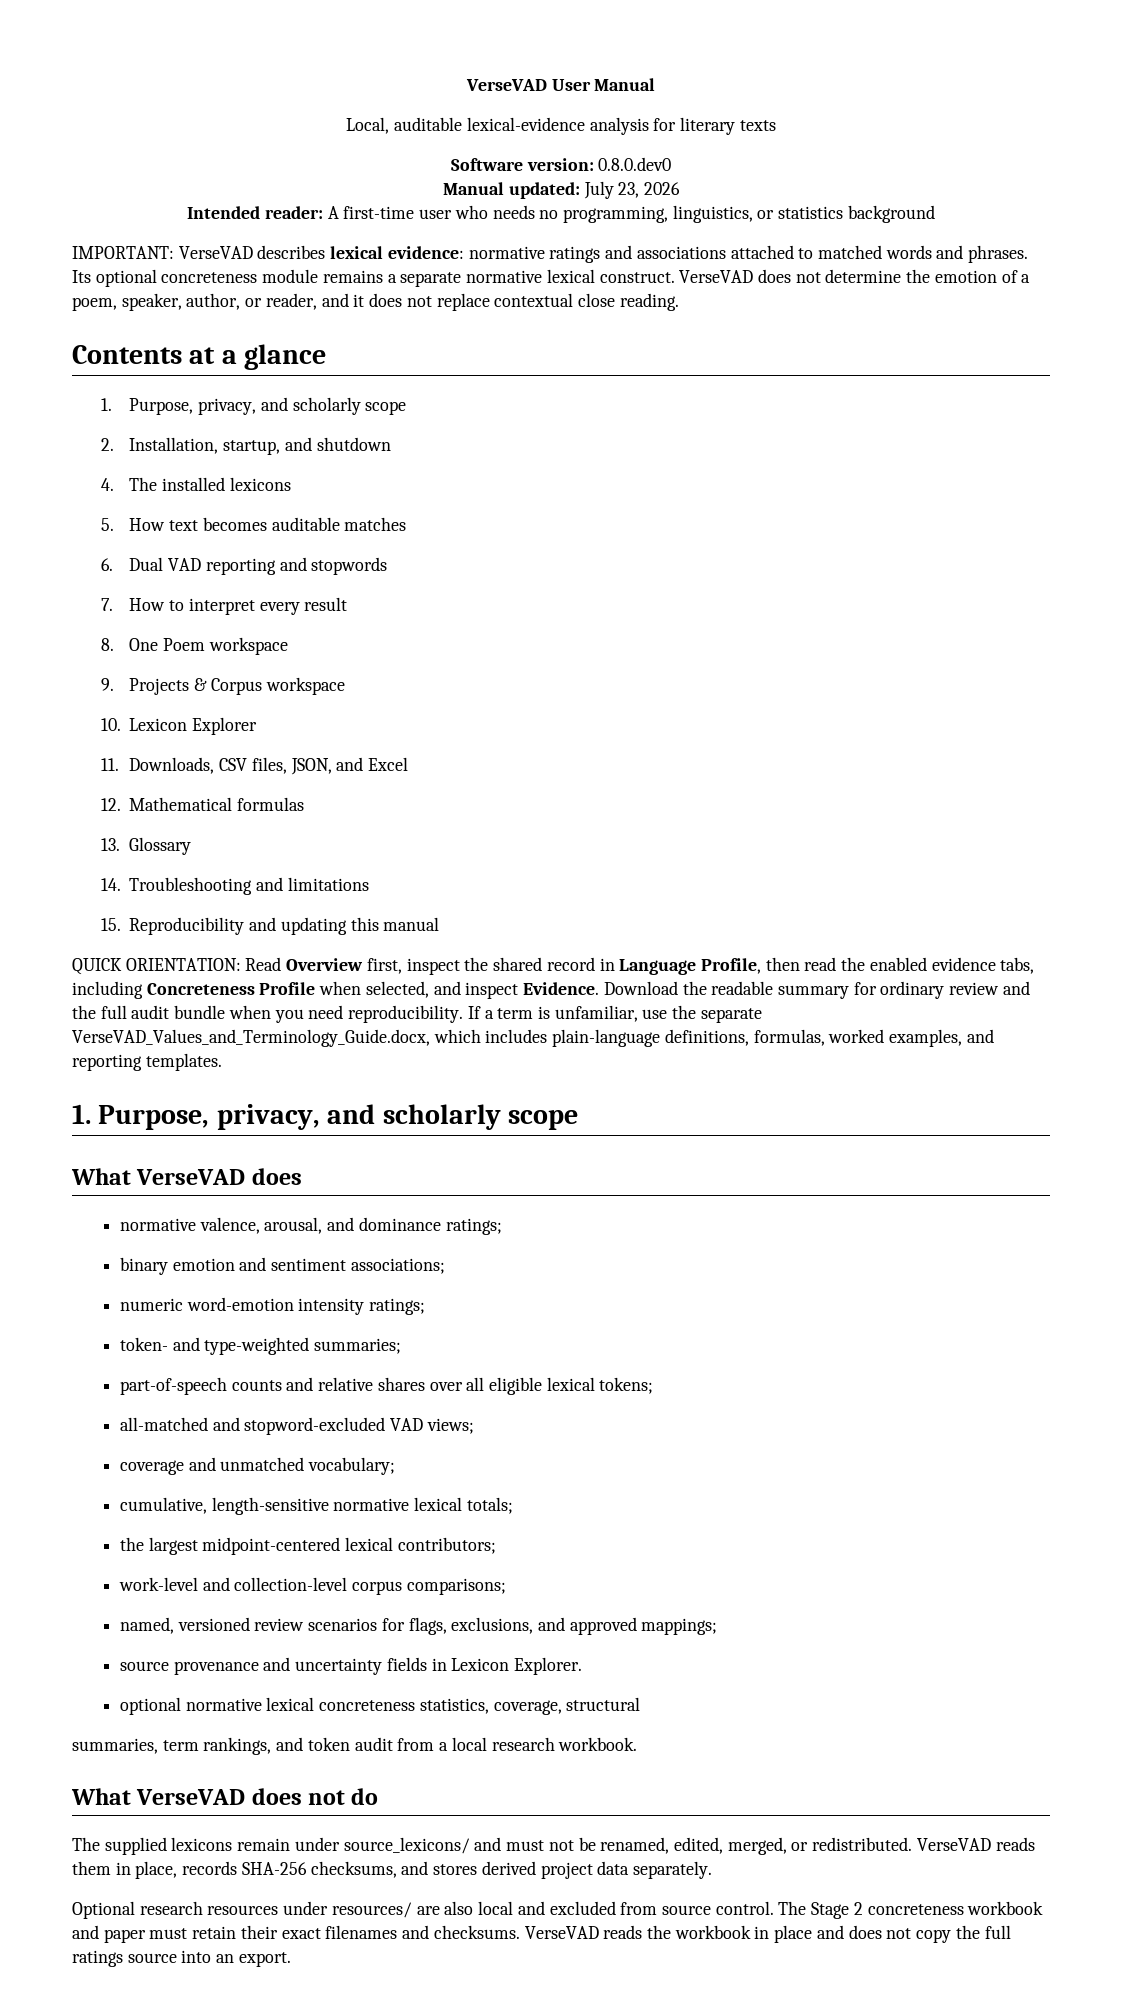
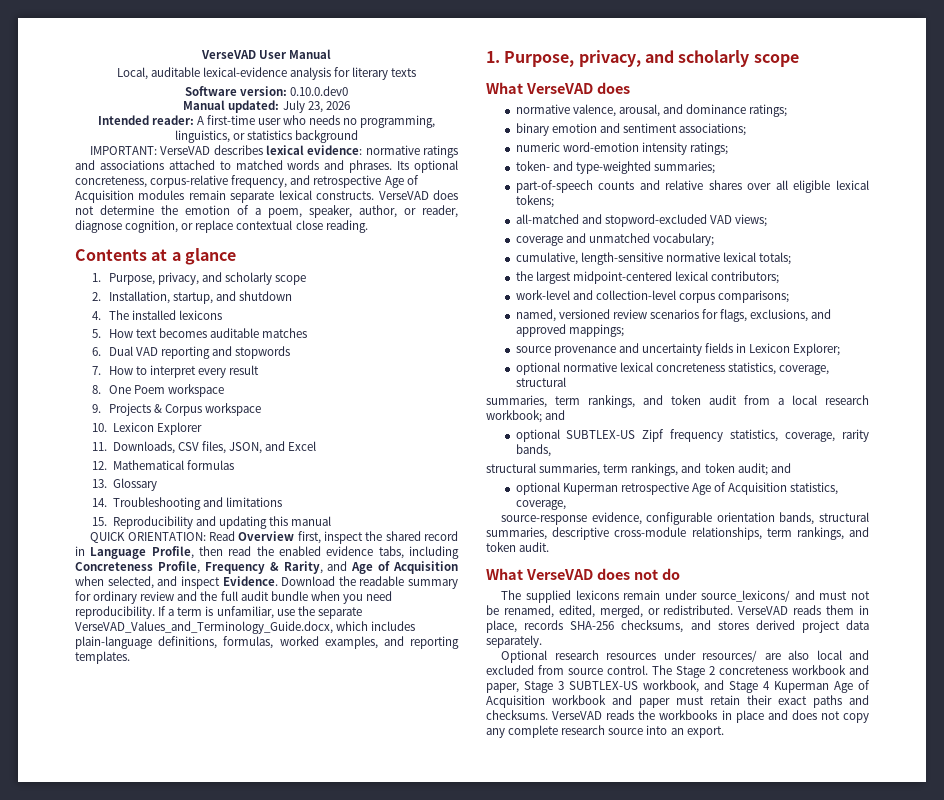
[598,157,672,171] 0.8.0.dev0 -> [290,86,349,96] 0.10.0.dev0
[161,269,675,287] concreteness module remains a separate normative lexical construct. -> [75,175,419,188] [75,190,375,203] concreteness, corpus-relative frequency, and retrospective Age of Acquisition modules remain separate lexical constructs.
[321,293,432,307] and it does not -> [75,220,194,233] diagnose cognition, or
[259,982,316,995] Profile -> [157,561,458,574] Profile, Frequency & Rarity, and Age of Acquisition
[514,1657,583,1675] Explorer. -> [793,343,841,356] Explorer;
[558,1737,638,1751] workbook. -> [486,410,566,423] [515,429,869,442] [515,444,551,457] [486,463,791,476] [515,482,839,495] [515,500,566,510] [501,512,869,525] [486,527,869,540] [486,542,550,552] workbook; and // optional SUBTLEX-US Zipf frequency statistics, coverage, rarity bands, // structural summaries, term rankings, and token audit; and // optional Kuperman retrospective Age of Acquisition statistics, coverage, // source-response evidence, configurable orientation bands, structural summaries, descriptive cross-module relationships, term rankings, and token audit.
(99, 1932) none -> [486,680,870,693] [486,695,632,708] paper, Stage 3 SUBTLEX-US workbook, and Stage 4 Kuperman Age of Acquisition workbook and
[325,1925,398,1939] filenames -> [813,695,842,708] paths
[674,1925,751,1939] workbook -> [659,710,718,720] workbooks
[955,1925,1011,1939] [72,1950,123,1967] the full ratings -> [486,725,606,738] any complete research

